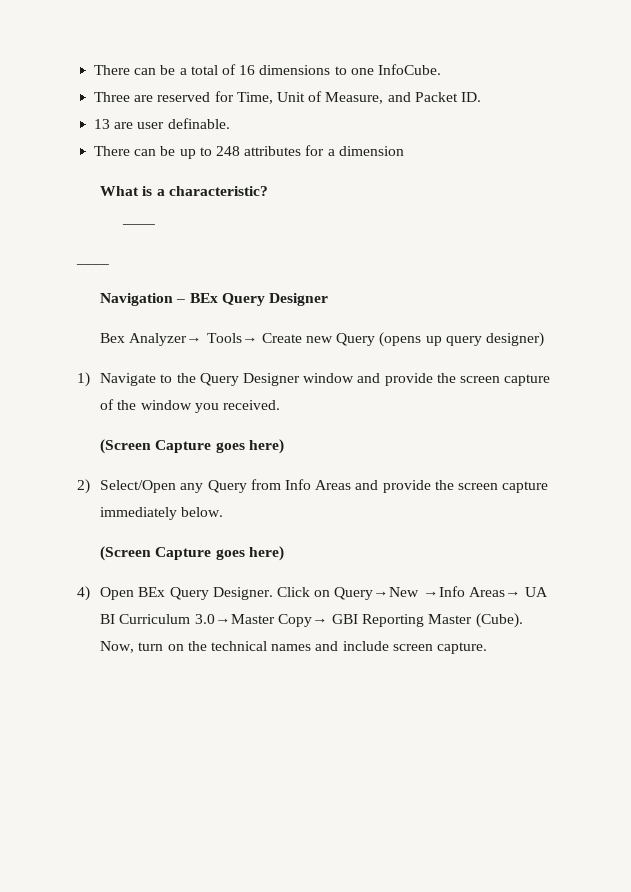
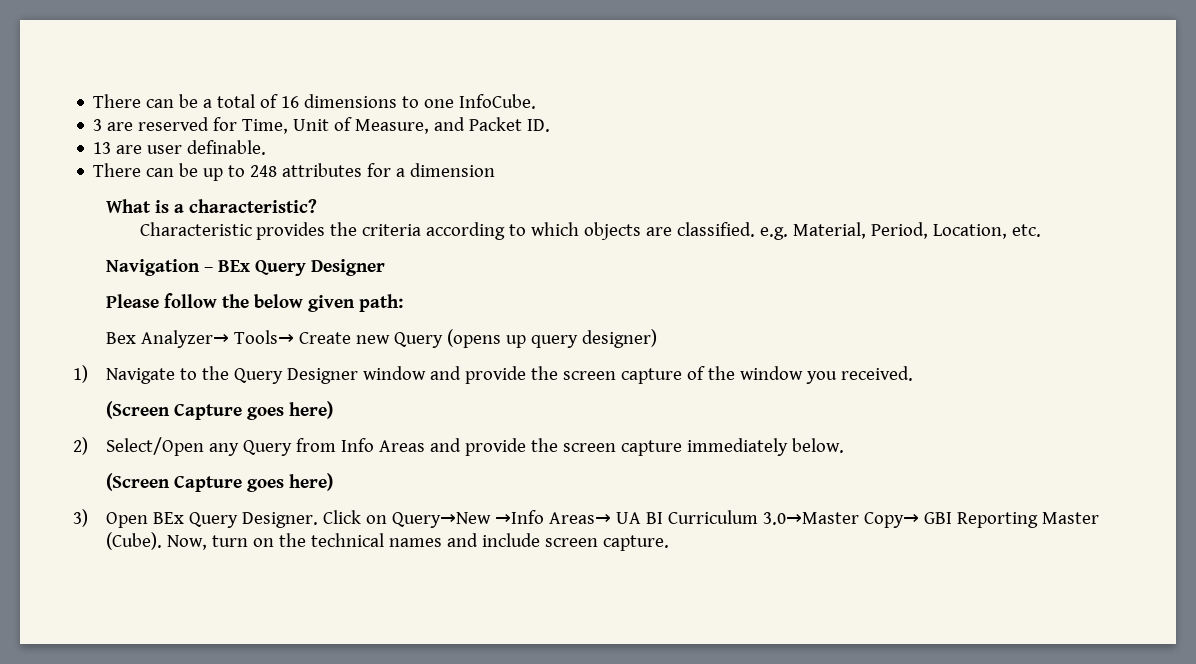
[94,92,131,102] Three -> [93,119,103,131] 3
[122,223,156,225] [76,263,109,265] ____ // ____ -> [139,222,1042,240] Characteristic provides the criteria according to which objects are classified. e.g. Material, Period, Location, etc.
(328, 299) none -> [106,293,404,312] // Please follow the below given path:
[77,586,90,601] 4) -> [73,509,88,527] 3)

